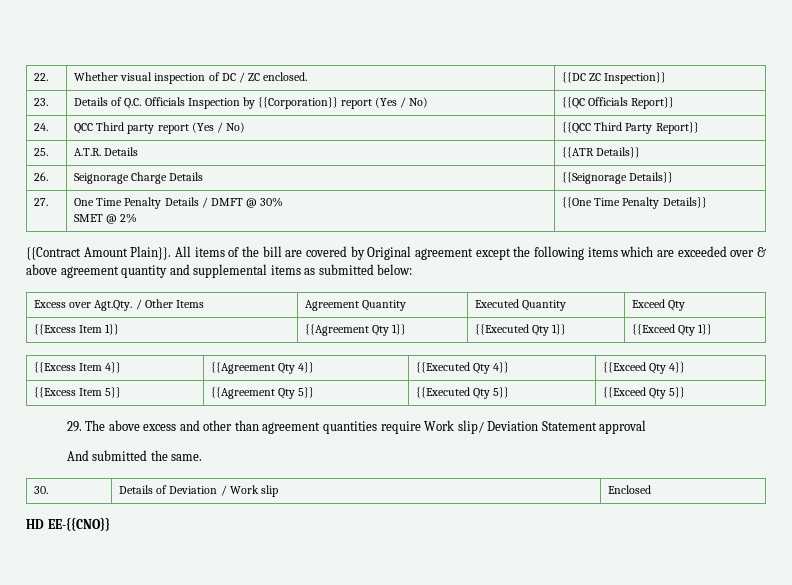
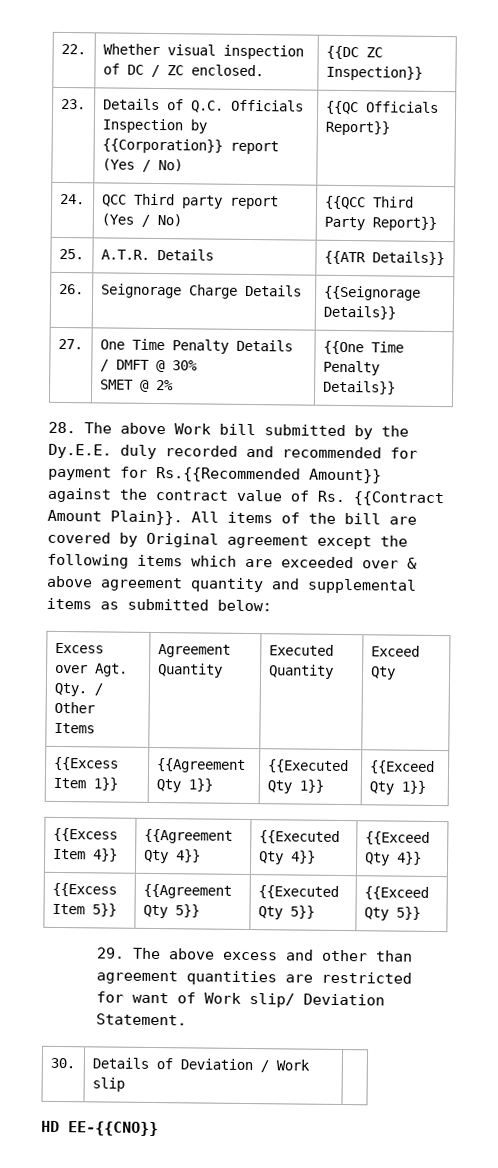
(707, 202) none -> [48,421,409,440] [48,443,418,460] [48,466,382,484] [47,487,345,503] 28. The above Work bill submitted by the Dy.E.E. duly recorded and recommended for payment for Rs.{{Recommended Amount}} against the contract value of Rs.
[94,300,133,311] Agt.Qty. -> [94,663,128,677] [53,682,87,697] Agt. Qty.
[380,420,647,434] [66,450,203,461] require Work slip/ Deviation Statement approval // And submitted the same. -> [285,971,413,984] [96,991,386,1008] [96,1013,188,1026] are restricted for want of Work slip/ Deviation Statement.
[608,485,652,494] Enclosed -> (125, 1084) none

